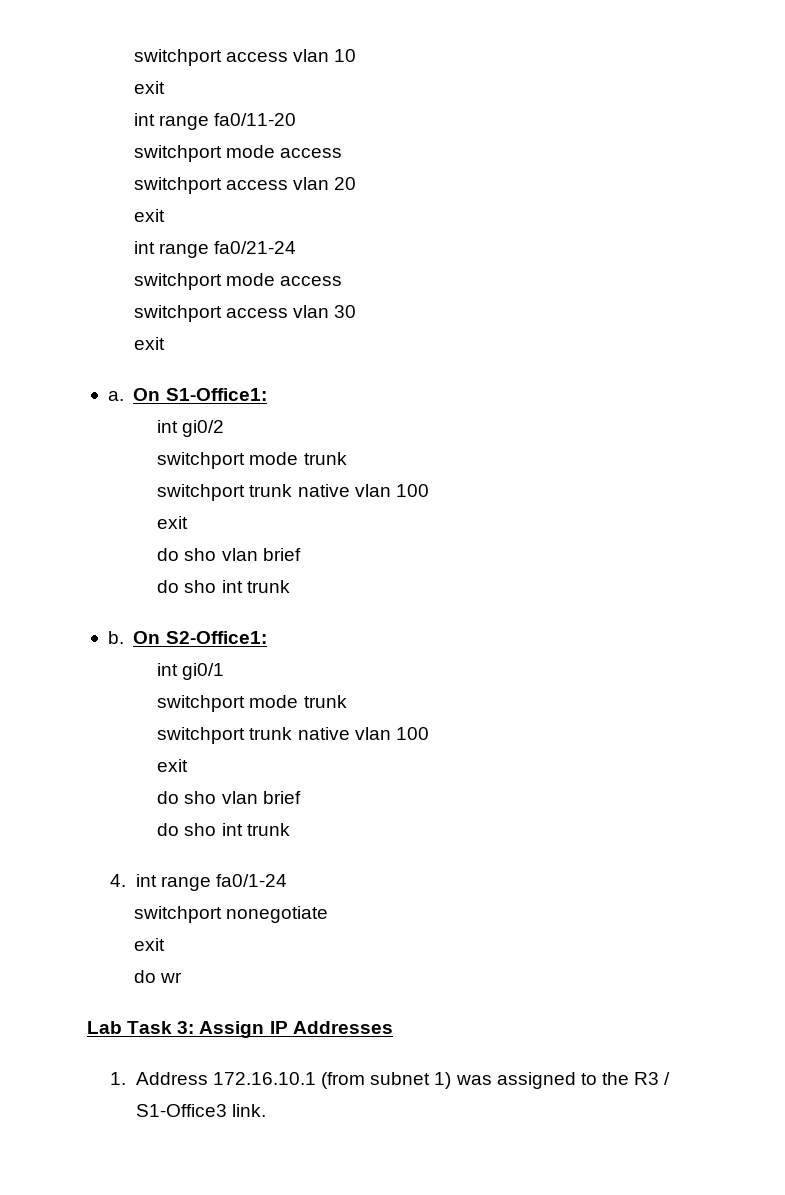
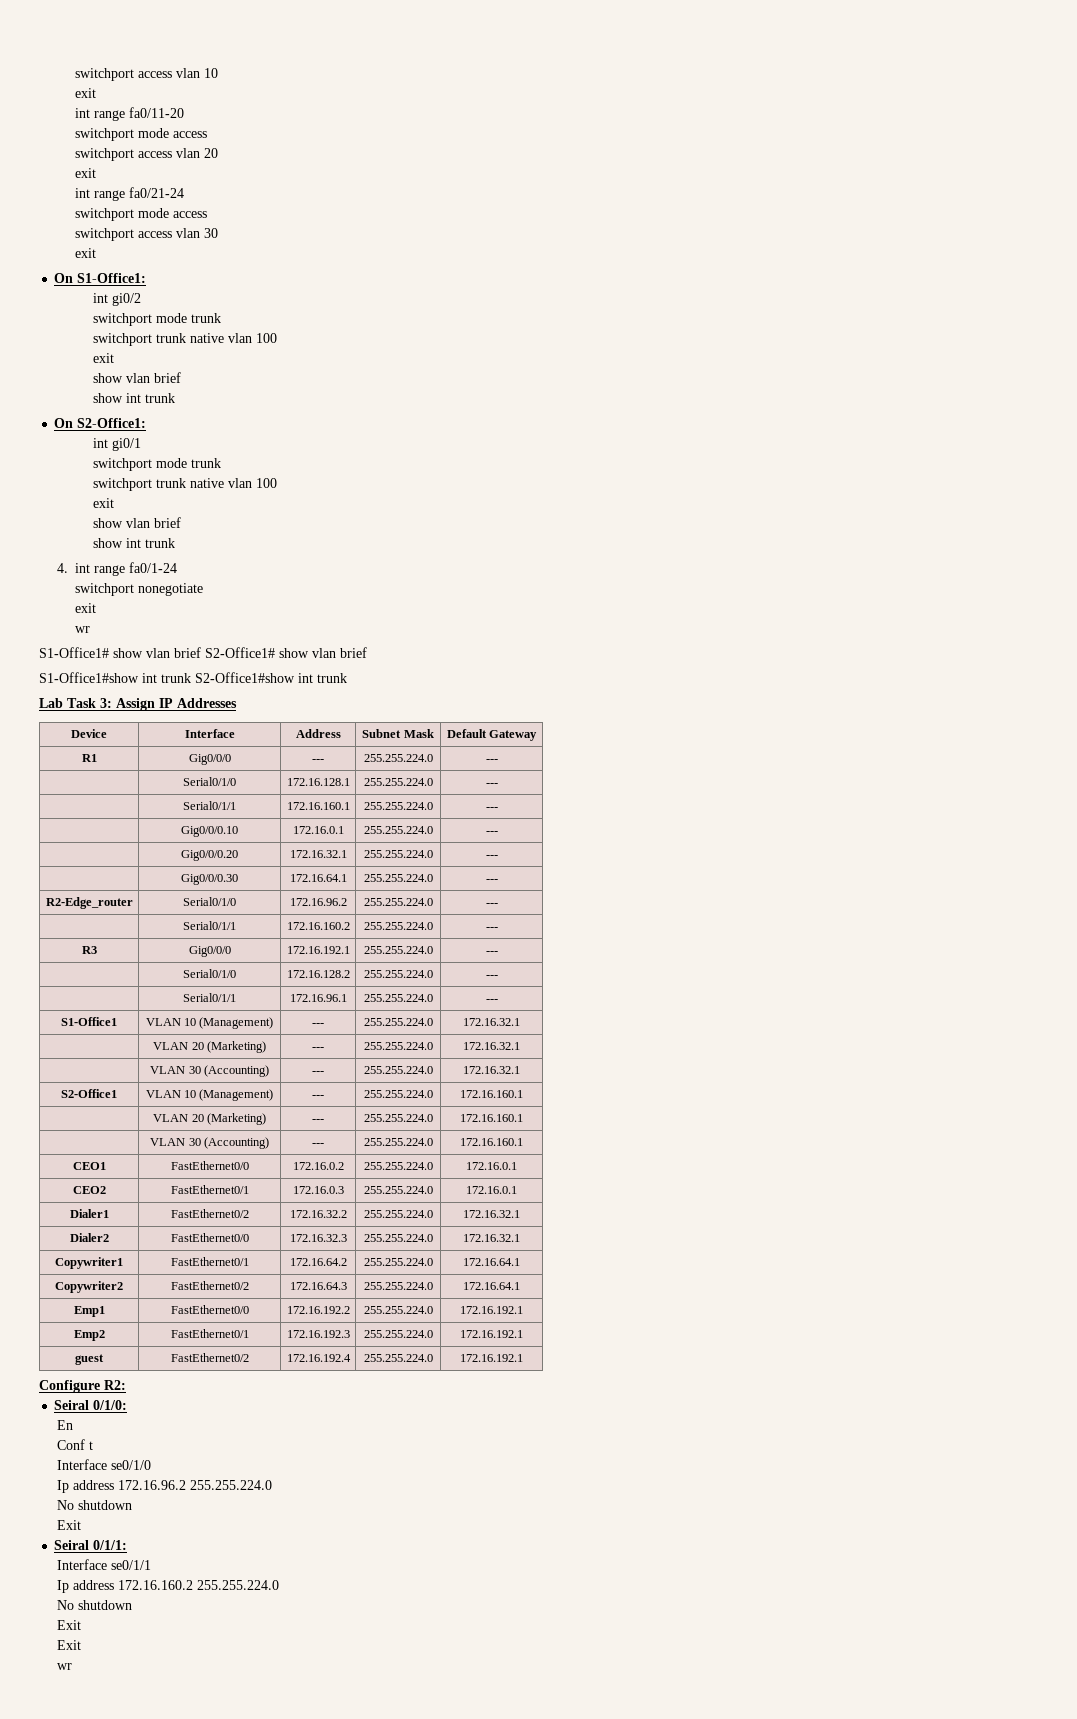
[107,391,124,401] a. -> (96, 253) none
[157,548,301,561] [157,580,290,593] [107,631,124,644] do sho vlan brief // do sho int trunk // b. -> [92,372,181,383] [92,393,175,403] show vlan brief // show int trunk //
[157,791,301,804] [157,823,217,836] do sho vlan brief // do sho -> [92,517,181,528] [92,538,123,548] show vlan brief // show
[133,970,182,983] do wr -> [74,626,90,633] [39,647,367,658] [39,672,347,683] wr // S1-Office1# show vlan brief S2-Office1# show vlan brief // S1-Office1#show int trunk S2-Office1#show int trunk
[110,1072,671,1089] [135,1104,267,1117] // 1. Address 172.16.10.1 (from subnet 1) was assigned to the R3 / S1-Office3 link. -> [71,729,107,738] [184,729,235,738] [295,729,341,738] [362,729,434,738] [446,729,538,741] [81,754,97,762] [188,754,231,765] [312,759,324,762] [363,754,433,762] [485,759,498,762] [183,777,237,786] [286,778,350,786] [363,778,433,786] [485,783,498,786] [183,801,237,810] [286,802,350,810] [363,802,433,810] [485,807,498,810] [181,826,239,837] [292,826,344,834] [363,826,433,834] [485,831,498,834] [181,850,239,861] [289,850,347,858] [363,850,433,858] [485,855,498,858] [181,874,239,885] [289,874,347,882] [363,874,433,882] [485,879,498,882] [45,897,133,909] [183,897,237,906] [289,898,347,906] [363,898,433,906] [485,903,498,906] [183,921,237,930] [286,922,350,930] [363,922,433,930] [485,927,498,930] [81,946,97,954] [188,946,231,957] [286,946,350,954] [363,946,433,954] [485,951,498,954] [183,969,237,978] [286,970,350,978] [363,970,433,978] [485,975,498,978] [183,993,237,1002] [289,994,347,1002] [363,994,433,1002] [485,999,498,1002] [61,1017,117,1026] [145,1017,274,1029] [312,1023,324,1026] [363,1018,433,1026] [463,1018,520,1026] [153,1041,266,1053] [312,1047,324,1050] [363,1042,433,1050] [463,1042,520,1050] [150,1065,269,1077] [312,1071,324,1074] [363,1066,433,1074] [463,1066,520,1074] [61,1089,117,1098] [145,1089,274,1101] [312,1095,324,1098] [363,1090,433,1098] [460,1090,523,1098] [153,1113,266,1125] [312,1119,324,1122] [363,1114,433,1122] [460,1114,523,1122] [150,1137,269,1149] [312,1143,324,1146] [363,1138,433,1146] [460,1138,523,1146] [72,1162,106,1170] [170,1161,249,1170] [292,1162,344,1170] [363,1162,433,1170] [466,1162,517,1170] [72,1186,106,1194] [170,1185,249,1194] [292,1186,344,1194] [363,1186,433,1194] [466,1186,517,1194] [69,1209,109,1218] [170,1209,249,1218] [289,1210,347,1218] [363,1210,433,1218] [463,1210,520,1218] [69,1233,109,1242] [170,1233,249,1242] [289,1234,347,1242] [363,1234,433,1242] [463,1234,520,1242] [55,1257,123,1269] [170,1257,249,1266] [289,1258,347,1266] [363,1258,433,1266] [463,1258,520,1266] [55,1281,123,1293] [170,1281,249,1290] [289,1282,347,1290] [363,1282,433,1290] [463,1282,520,1290] [73,1306,105,1317] [170,1305,249,1314] [286,1306,350,1314] [363,1306,433,1314] [460,1306,523,1314] [73,1330,105,1341] [170,1329,249,1338] [286,1330,350,1338] [363,1330,433,1338] [460,1330,523,1338] [75,1354,104,1365] [170,1353,249,1362] [286,1354,351,1362] [363,1354,433,1362] [460,1354,523,1362] [39,1380,126,1393] [54,1400,128,1410] [56,1420,73,1430] [56,1439,93,1450] [56,1459,151,1470] [56,1480,272,1493] [56,1500,132,1510] [56,1520,81,1530] [54,1540,128,1550] [56,1559,151,1570] [56,1580,279,1593] [56,1600,132,1610] [56,1620,81,1630] [56,1640,81,1650] [56,1663,72,1670] // Device | Interface | Address | Subnet Mask | Default Gateway // R1 | Gig0/0/0 | --- | 255.255.224.0 | --- // | Serial0/1/0 | 172.16.128.1 | 255.255.224.0 | --- // | Serial0/1/1 | 172.16.160.1 | 255.255.224.0 | --- // | Gig0/0/0.10 | 172.16.0.1 | 255.255.224.0 | --- // | Gig0/0/0.20 | 172.16.32.1 | 255.255.224.0 | --- // | Gig0/0/0.30 | 172.16.64.1 | 255.255.224.0 | --- // R2-Edge_router | Serial0/1/0 | 172.16.96.2 | 255.255.224.0 | --- // | Serial0/1/1 | 172.16.160.2 | 255.255.224.0 | --- // R3 | Gig0/0/0 | 172.16.192.1 | 255.255.224.0 | --- // | Serial0/1/0 | 172.16.128.2 | 255.255.224.0 | --- // | Serial0/1/1 | 172.16.96.1 | 255.255.224.0 | --- // S1-Office1 | VLAN 10 (Management) | --- | 255.255.224.0 | 172.16.32.1 // | VLAN 20 (Marketing) | --- | 255.255.224.0 | 172.16.32.1 // | VLAN 30 (Accounting) | --- | 255.255.224.0 | 172.16.32.1 // S2-Office1 | VLAN 10 (Management) | --- | 255.255.224.0 | 172.16.160.1 // | VLAN 20 (Marketing) | --- | 255.255.224.0 | 172.16.160.1 // | VLAN 30 (Accounting) | --- | 255.255.224.0 | 172.16.160.1 // CEO1 | FastEthernet0/0 | 172.16.0.2 | 255.255.224.0 | 172.16.0.1 // CEO2 | FastEthernet0/1 | 172.16.0.3 | 255.255.224.0 | 172.16.0.1 // Dialer1 | FastEthernet0/2 | 172.16.32.2 | 255.255.224.0 | 172.16.32.1 // Dialer2 | FastEthernet0/0 | 172.16.32.3 | 255.255.224.0 | 172.16.32.1 // Copywriter1 | FastEthernet0/1 | 172.16.64.2 | 255.255.224.0 | 172.16.64.1 // Copywriter2 | FastEthernet0/2 | 172.16.64.3 | 255.255.224.0 | 172.16.64.1 // Emp1 | FastEthernet0/0 | 172.16.192.2 | 255.255.224.0 | 172.16.192.1 // Emp2 | FastEthernet0/1 | 172.16.192.3 | 255.255.224.0 | 172.16.192.1 // guest | FastEthernet0/2 | 172.16.192.4 | 255.255.224.0 | 172.16.192.1 // Configure R2: // Seiral 0/1/0: // En // Conf t // Interface se0/1/0 // Ip address 172.16.96.2 255.255.224.0 // No shutdown // Exit // Seiral 0/1/1: // Interface se0/1/1 // Ip address 172.16.160.2 255.255.224.0 // No shutdown // Exit // Exit // wr

